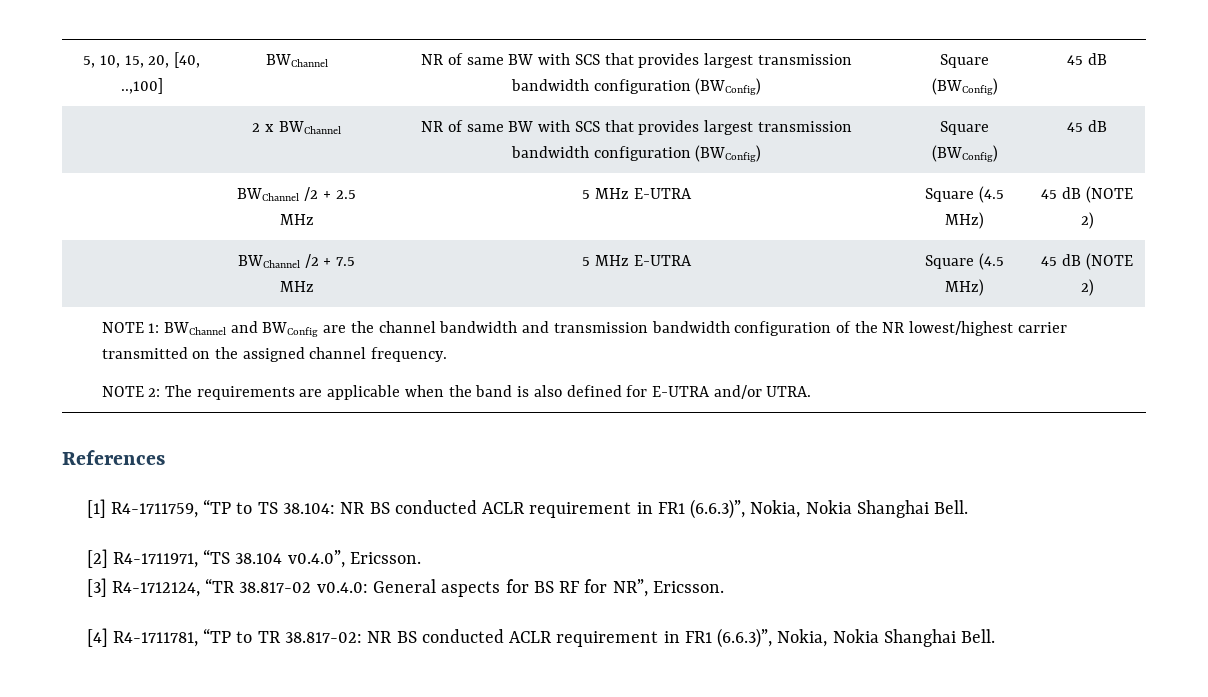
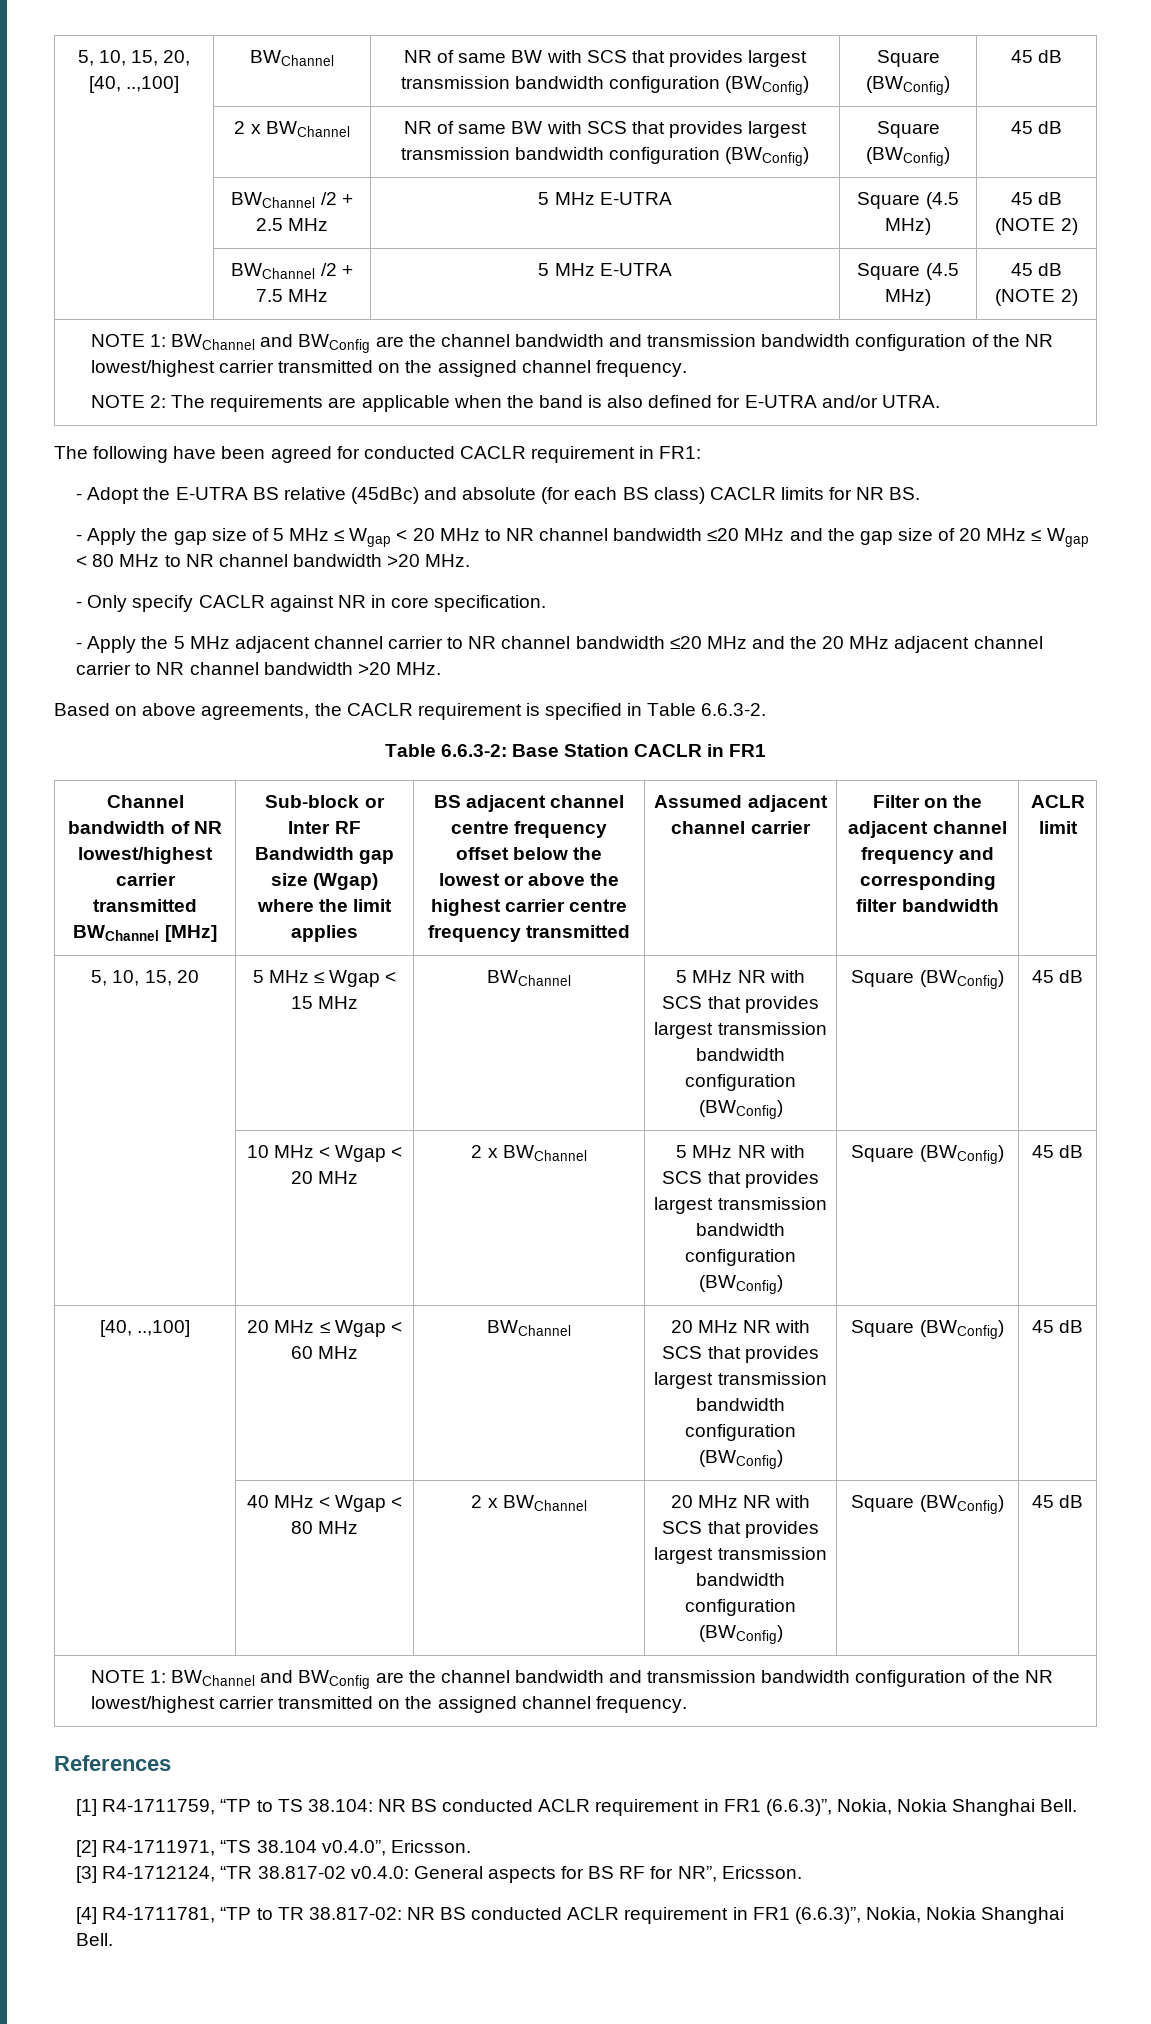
(812, 391) none -> [54,446,702,463] [76,487,921,504] [76,528,1089,547] [76,554,471,567] [76,595,547,612] [76,636,1043,653] [76,662,441,675] [54,703,767,720] [384,744,767,757] [106,795,184,808] [68,821,222,834] [78,847,213,864] [115,873,176,886] [93,899,197,912] [73,925,217,942] [265,795,385,808] [288,821,361,834] [254,847,395,864] [270,873,379,890] [256,899,393,912] [291,925,358,942] [433,795,625,812] [450,821,608,838] [455,847,603,860] [438,873,620,886] [430,899,628,916] [427,925,631,942] [654,795,828,812] [671,821,811,834] [872,795,983,808] [848,821,1007,838] [860,847,995,864] [859,873,996,890] [856,899,999,912] [1030,795,1085,808] [1038,821,1078,834] [91,970,199,986] [252,970,397,987] [290,996,359,1009] [487,970,571,986] [676,970,805,983] [662,996,819,1013] [654,1022,827,1039] [696,1048,785,1061] [685,1074,796,1091] [698,1100,783,1119] [851,970,1004,989] [1031,970,1084,983] [246,1145,403,1162] [290,1171,359,1184] [471,1145,587,1161] [676,1145,805,1158] [662,1171,819,1188] [654,1197,827,1214] [696,1223,785,1236] [685,1249,796,1266] [698,1275,783,1294] [851,1145,1004,1164] [1031,1145,1084,1158] [99,1320,191,1337] [247,1320,402,1337] [290,1346,359,1359] [487,1320,571,1336] [670,1320,811,1333] [662,1346,819,1363] [654,1372,827,1389] [696,1398,785,1411] [685,1424,796,1441] [698,1450,783,1469] [851,1320,1004,1339] [1031,1320,1084,1333] [246,1495,403,1512] [290,1521,359,1534] [471,1495,587,1511] [670,1495,811,1508] [662,1521,819,1538] [654,1547,827,1564] [696,1573,785,1586] [685,1599,796,1616] [698,1625,783,1644] [851,1495,1004,1514] [1031,1495,1084,1508] [90,1670,1053,1689] [90,1696,687,1713] // The following have been agreed for conducted CACLR requirement in FR1: // - Adopt the E-UTRA BS relative (45dBc) and absolute (for each BS class) CACLR limits for NR BS. // - Apply the gap size of 5 MHz ≤ Wgap < 20 MHz to NR channel bandwidth ≤20 MHz and the gap size of 20 MHz ≤ Wgap < 80 MHz to NR channel bandwidth >20 MHz. // - Only specify CACLR against NR in core specification. // - Apply the 5 MHz adjacent channel carrier to NR channel bandwidth ≤20 MHz and the 20 MHz adjacent channel carrier to NR channel bandwidth >20 MHz. // Based on above agreements, the CACLR requirement is specified in Table 6.6.3-2. // Table 6.6.3-2: Base Station CACLR in FR1 // Channel bandwidth of NR lowest/highest carrier transmitted BWChannel [MHz] | Sub-block or Inter RF Bandwidth gap size (Wgap) where the limit applies | BS adjacent channel centre frequency offset below the lowest or above the highest carrier centre frequency transmitted | Assumed adjacent channel carrier | Filter on the adjacent channel frequency and corresponding filter bandwidth | ACLR limit // 5, 10, 15, 20 | 5 MHz ≤ Wgap < 15 MHz | BWChannel | 5 MHz NR with SCS that provides largest transmission bandwidth configuration (BWConfig) | Square (BWConfig) | 45 dB // | 10 MHz < Wgap < 20 MHz | 2 x BWChannel | 5 MHz NR with SCS that provides largest transmission bandwidth configuration (BWConfig) | Square (BWConfig) | 45 dB // [40, ..,100] | 20 MHz ≤ Wgap < 60 MHz | BWChannel | 20 MHz NR with SCS that provides largest transmission bandwidth configuration (BWConfig) | Square (BWConfig) | 45 dB // | 40 MHz < Wgap < 80 MHz | 2 x BWChannel | 20 MHz NR with SCS that provides largest transmission bandwidth configuration (BWConfig) | Square (BWConfig) | 45 dB // NOTE 1: BWChannel and BWConfig are the channel bandwidth and transmission bandwidth configuration of the NR lowest/highest carrier transmitted on the assigned channel frequency.

